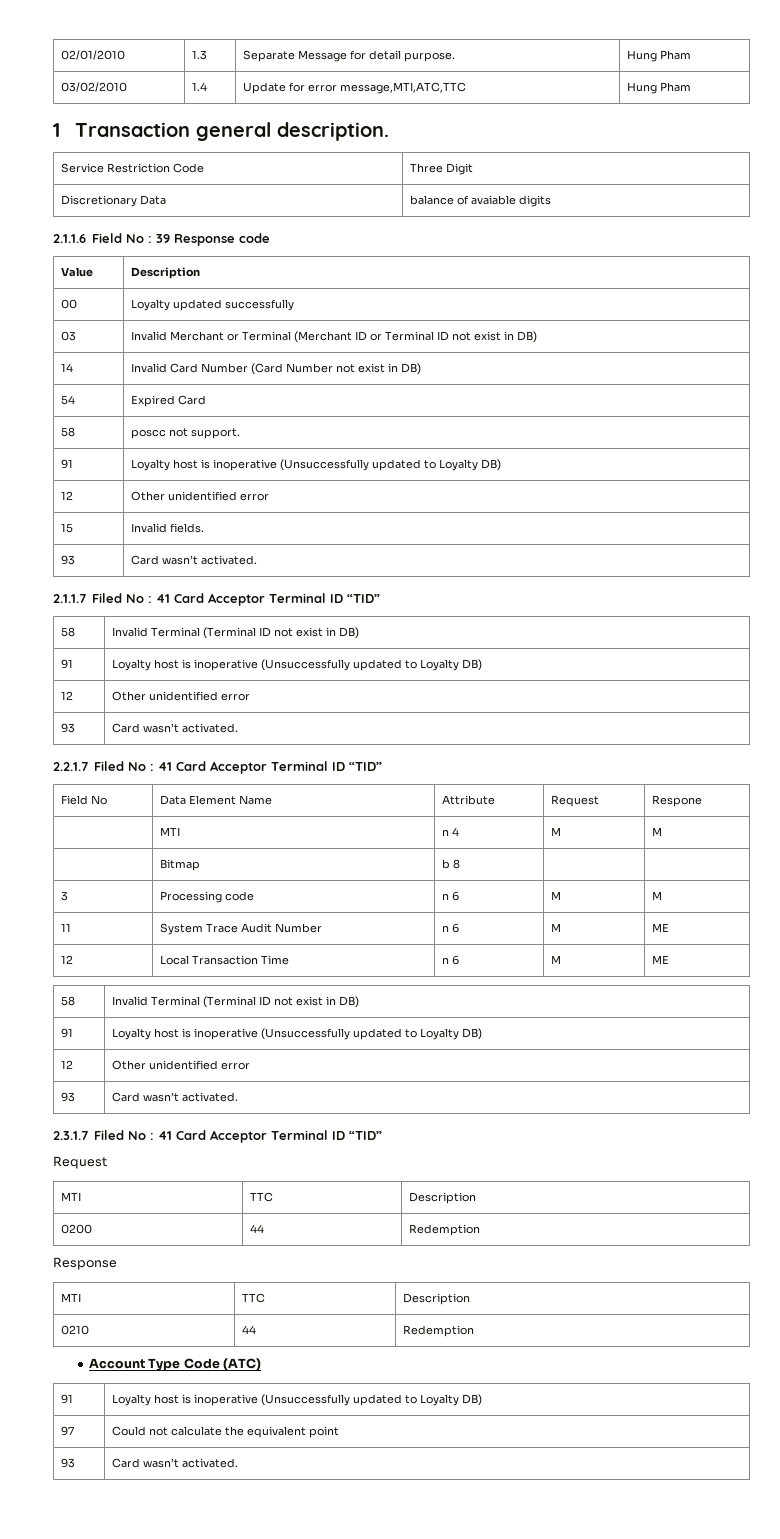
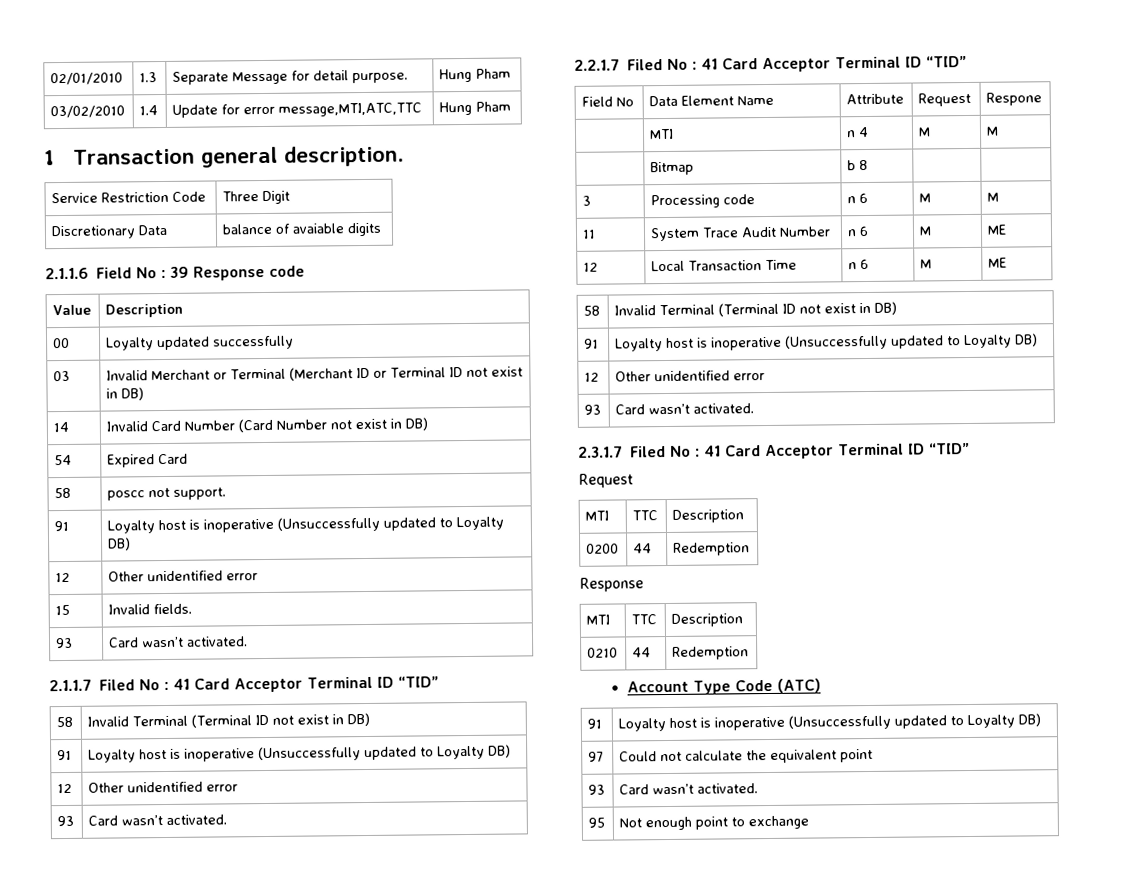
(239, 1463) none -> [588,817,606,828] [619,815,810,831] // 95 | Not enough point to exchange

